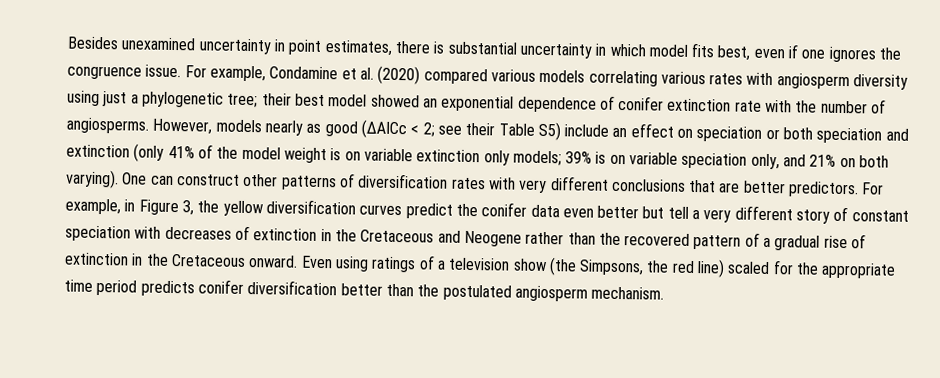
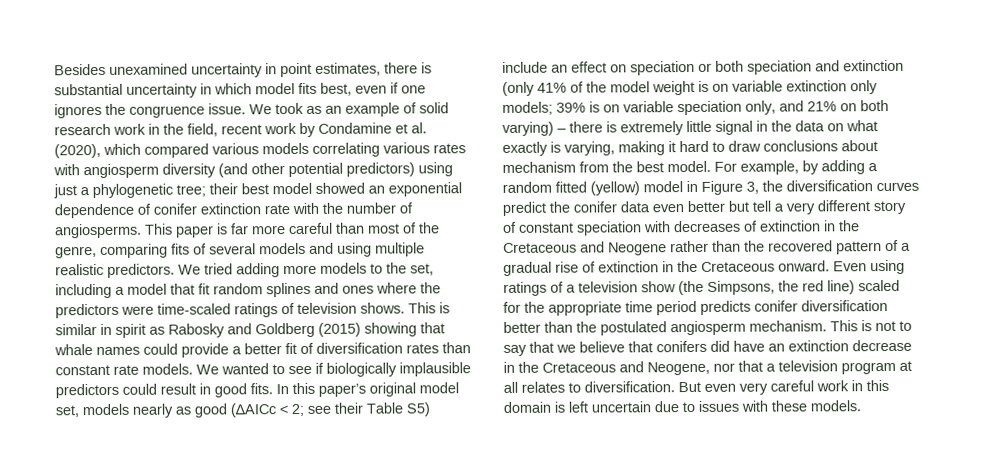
[184,65,266,82] For example, -> [249,102,449,117] [54,122,316,137] We took as an example of solid research work in the field, recent work by
[377,65,421,85] (2020) -> [54,143,141,159] (2020), which
(909, 82) none -> [218,162,415,178] (and other potential predictors)
[152,118,213,135] However, -> [144,222,440,238] [55,242,425,259] [55,262,434,278] [55,282,441,299] [55,302,450,319] [55,322,445,338] [54,342,471,358] [55,362,471,377] [55,382,459,399] [55,405,79,418] This paper is far more careful than most of the genre, comparing fits of several models and using multiple realistic predictors. We tried adding more models to the set, including a model that fit random splines and ones where the predictors were time-scaled ratings of television shows. This is similar in spirit as Rabosky and Goldberg (2015) showing that whale names could provide a better fit of diversification rates than constant rate models. We wanted to see if biologically implausible predictors could result in good fits. In this paper’s original model set,
[65,169,885,198] [65,198,121,215] varying). One can construct other patterns of diversification rates with very different conclusions that are better predictors. For example, -> [502,120,878,136] [502,140,878,156] [502,160,878,175] [502,181,683,196] varying) – there is extremely little signal in the data on what exactly is varying, making it hard to draw conclusions about mechanism from the best model. For example, by adding a random fitted (yellow) model
[222,200,263,217] yellow -> (783, 186) none
(665, 293) none -> [830,320,912,332] [503,339,912,356] [503,360,912,376] [503,380,889,395] [503,400,861,413] This is not to say that we believe that conifers did have an extinction decrease in the Cretaceous and Neogene, nor that a television program at all relates to diversification. But even very careful work in this domain is left uncertain due to issues with these models.

